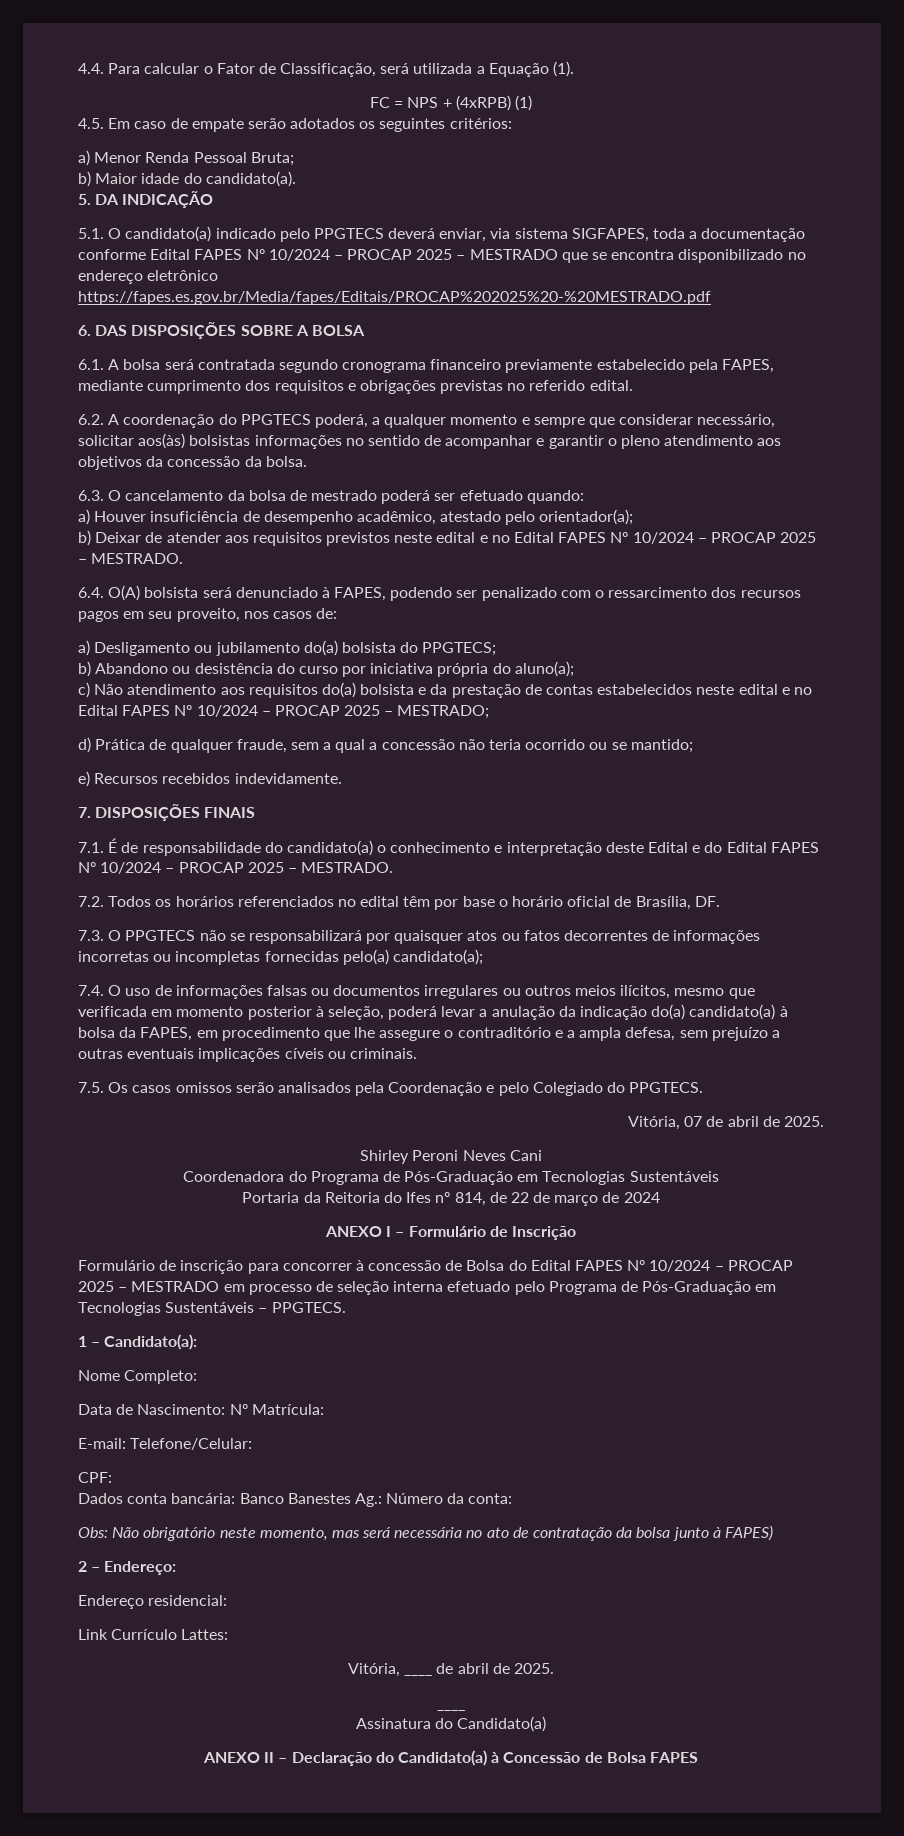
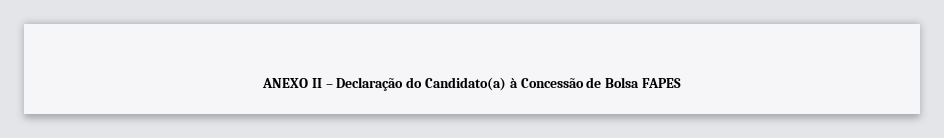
[78,61,575,77] [370,95,532,111] [78,118,512,132] [78,150,294,166] [78,171,296,187] [78,191,214,208] [78,226,806,242] [78,249,806,263] [78,270,219,284] [78,291,711,305] [78,322,365,339] [78,359,775,373] [78,380,633,394] [78,414,776,428] [78,433,782,449] [78,456,307,470] [78,490,584,504] [78,509,634,525] [78,530,817,546] [78,553,184,564] [78,585,801,601] [78,608,338,622] [78,640,497,656] [78,661,574,677] [78,682,812,698] [78,705,490,719] [78,737,693,753] [78,771,342,787] [78,804,256,821] [78,838,819,856] [78,862,394,874] [78,896,720,910] [78,930,761,944] [78,949,483,965] [78,985,755,999] [78,1004,788,1020] [78,1027,780,1041] [78,1048,417,1062] [78,1082,704,1096] [628,1116,824,1130] [360,1150,542,1164] [183,1171,719,1185] [242,1192,660,1206] [325,1226,576,1240] [78,1260,793,1274] [78,1281,777,1295] [78,1302,346,1316] [78,1334,198,1350] [78,1370,198,1384] [78,1404,324,1415] [78,1438,253,1450] [78,1472,112,1483] [78,1493,513,1507] [78,1525,773,1541] [78,1561,177,1575] [78,1595,228,1609] [78,1629,229,1640] [348,1663,433,1677] [436,1663,554,1674] [437,1708,465,1711] [355,1716,547,1732] 4.4. Para calcular o Fator de Classificação, será utilizada a Equação (1). // FC = NPS + (4xRPB) (1) // 4.5. Em caso de empate serão adotados os seguintes critérios: // a) Menor Renda Pessoal Bruta; // b) Maior idade do candidato(a). // 5. DA INDICAÇÃO // 5.1. O candidato(a) indicado pelo PPGTECS deverá enviar, via sistema SIGFAPES, toda a documentação conforme Edital FAPES Nº 10/2024 – PROCAP 2025 – MESTRADO que se encontra disponibilizado no endereço eletrônico https://fapes.es.gov.br/Media/fapes/Editais/PROCAP%202025%20-%20MESTRADO.pdf // 6. DAS DISPOSIÇÕES SOBRE A BOLSA // 6.1. A bolsa será contratada segundo cronograma financeiro previamente estabelecido pela FAPES, mediante cumprimento dos requisitos e obrigações previstas no referido edital. // 6.2. A coordenação do PPGTECS poderá, a qualquer momento e sempre que considerar necessário, solicitar aos(às) bolsistas informações no sentido de acompanhar e garantir o pleno atendimento aos objetivos da concessão da bolsa. // 6.3. O cancelamento da bolsa de mestrado poderá ser efetuado quando: // a) Houver insuficiência de desempenho acadêmico, atestado pelo orientador(a); // b) Deixar de atender aos requisitos previstos neste edital e no Edital FAPES Nº 10/2024 – PROCAP 2025 – MESTRADO. // 6.4. O(A) bolsista será denunciado à FAPES, podendo ser penalizado com o ressarcimento dos recursos pagos em seu proveito, nos casos de: // a) Desligamento ou jubilamento do(a) bolsista do PPGTECS; // b) Abandono ou desistência do curso por iniciativa própria do aluno(a); // c) Não atendimento aos requisitos do(a) bolsista e da prestação de contas estabelecidos neste edital e no Edital FAPES Nº 10/2024 – PROCAP 2025 – MESTRADO; // d) Prática de qualquer fraude, sem a qual a concessão não teria ocorrido ou se mantido; // e) Recursos recebidos indevidamente. // 7. DISPOSIÇÕES FINAIS // 7.1. É de responsabilidade do candidato(a) o conhecimento e interpretação deste Edital e do Edital FAPES Nº 10/2024 – PROCAP 2025 – MESTRADO. // 7.2. Todos os horários referenciados no edital têm por base o horário oficial de Brasília, DF. // 7.3. O PPGTECS não se responsabilizará por quaisquer atos ou fatos decorrentes de informações incorretas ou incompletas fornecidas pelo(a) candidato(a); // 7.4. O uso de informações falsas ou documentos irregulares ou outros meios ilícitos, mesmo que verificada em momento posterior à seleção, poderá levar a anulação da indicação do(a) candidato(a) à bolsa da FAPES, em procedimento que lhe assegure o contraditório e a ampla defesa, sem prejuízo a outras eventuais implicações cíveis ou criminais. // 7.5. Os casos omissos serão analisados pela Coordenação e pelo Colegiado do PPGTECS. // Vitória, 07 de abril de 2025. // Shirley Peroni Neves Cani // Coordenadora do Programa de Pós-Graduação em Tecnologias Sustentáveis // Portaria da Reitoria do Ifes nº 814, de 22 de março de 2024 // ANEXO I – Formulário de Inscrição // Formulário de inscrição para concorrer à concessão de Bolsa do Edital FAPES Nº 10/2024 – PROCAP 2025 – MESTRADO em processo de seleção interna efetuado pelo Programa de Pós-Graduação em Tecnologias Sustentáveis – PPGTECS. // 1 – Candidato(a): // Nome Completo: // Data de Nascimento: Nº Matrícula: // E-mail: Telefone/Celular: // CPF: // Dados conta bancária: Banco Banestes Ag.: Número da conta: // Obs: Não obrigatório neste momento, mas será necessária no ato de contratação da bolsa junto à FAPES) // 2 – Endereço: // Endereço residencial: // Link Currículo Lattes: // Vitória, ____ de abril de 2025. // ____ // Assinatura do Candidato(a) // -> (262, 83) none

